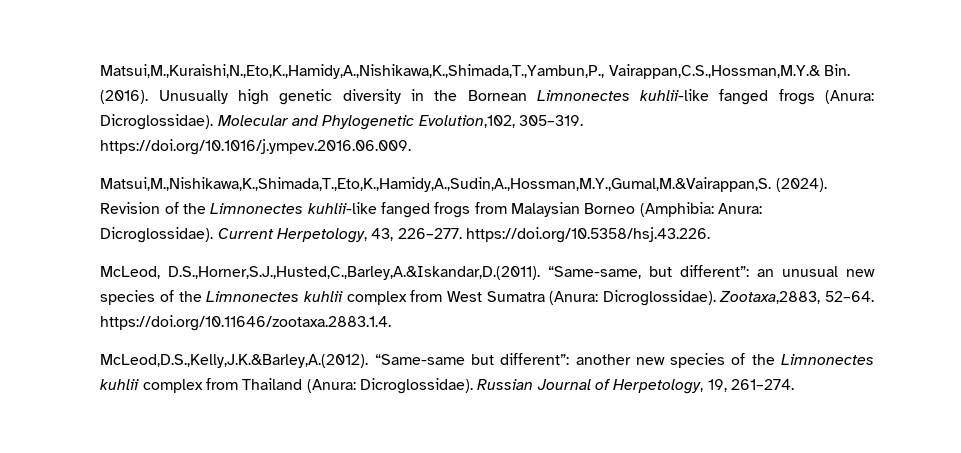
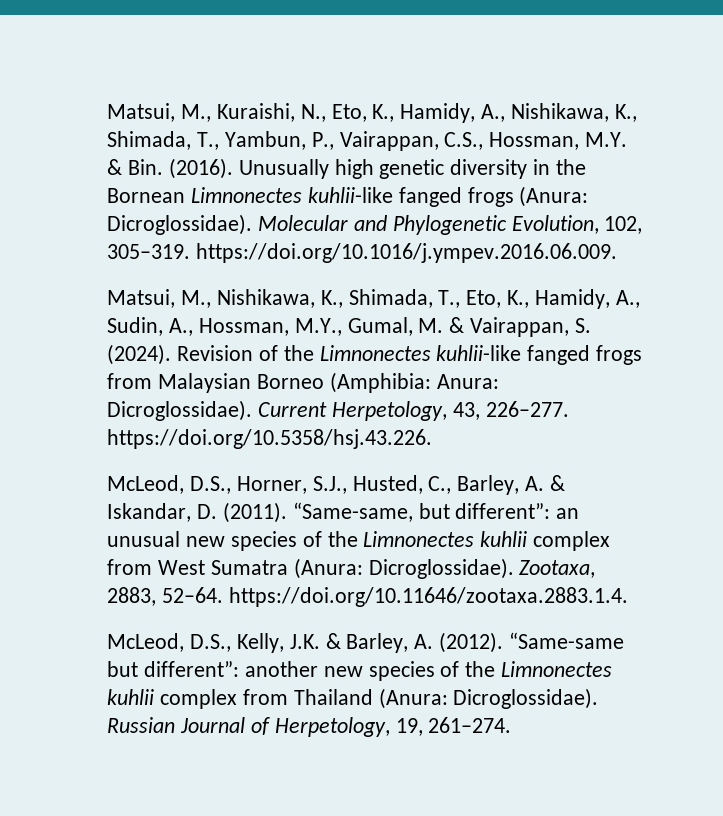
[100,64,821,79] Matsui,M.,Kuraishi,N.,Eto,K.,Hamidy,A.,Nishikawa,K.,Shimada,T.,Yambun,P., Vairappan,C.S.,Hossman,M.Y.& -> [107,103,637,123] [107,131,628,151] [107,159,123,175] Matsui, M., Kuraishi, N., Eto, K., Hamidy, A., Nishikawa, K., Shimada, T., Yambun, P., Vairappan, C.S., Hossman, M.Y. &
[418,115,515,128] Evolution,102, -> [511,215,643,234] Evolution, 102,
[100,177,772,192] Matsui,M.,Nishikawa,K.,Shimada,T.,Eto,K.,Hamidy,A.,Sudin,A.,Hossman,M.Y.,Gumal,M.&Vairappan,S. -> [107,289,640,309] [107,317,591,337] Matsui, M., Nishikawa, K., Shimada, T., Eto, K., Hamidy, A., Sudin, A., Hossman, M.Y., Gumal, M. & Vairappan, S.
[168,266,541,280] D.S.,Horner,S.J.,Husted,C.,Barley,A.&Iskandar,D.(2011). -> [190,475,565,495] [107,502,287,523] D.S., Horner, S.J., Husted, C., Barley, A. & Iskandar, D. (2011).
[719,291,821,304] Zootaxa,2883, -> [519,560,596,578] [107,587,157,606] Zootaxa, 2883,
[100,354,369,368] McLeod,D.S.,Kelly,J.K.&Barley,A.(2012). -> [107,632,504,653] McLeod, D.S., Kelly, J.K. & Barley, A. (2012).

